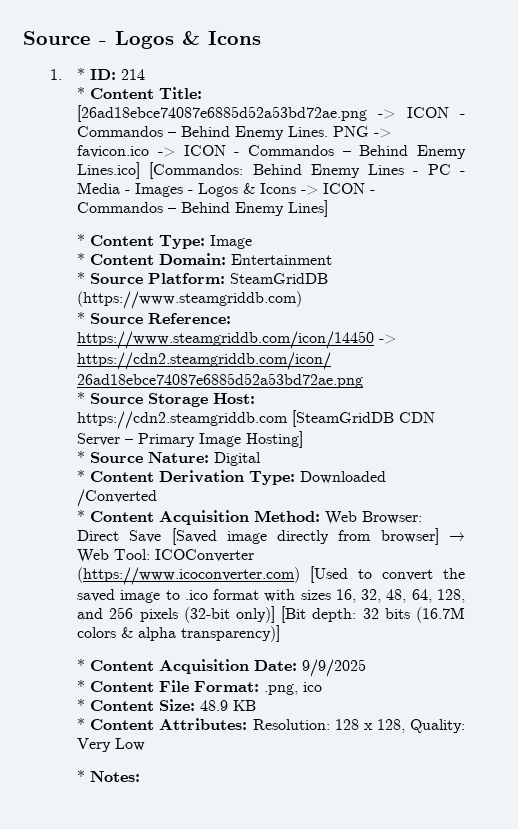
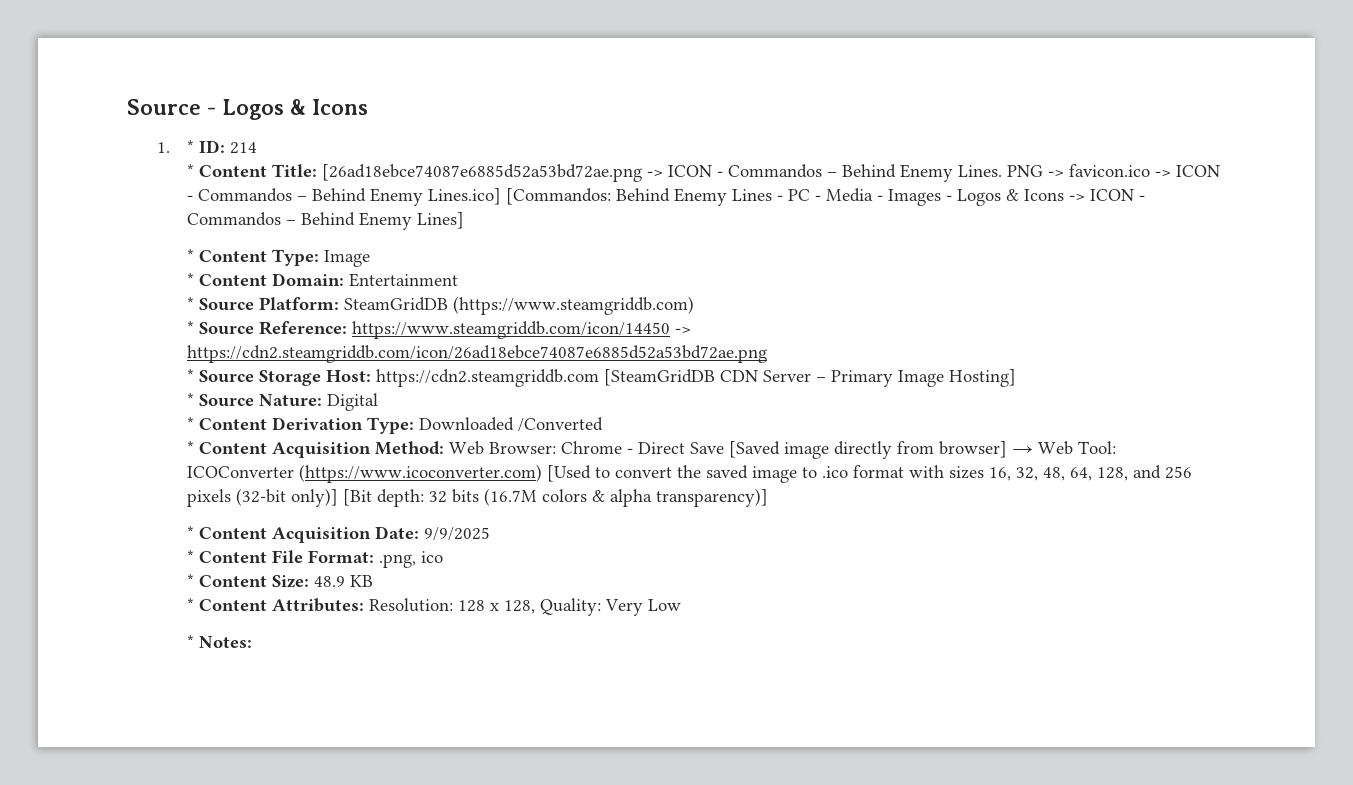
(423, 517) none -> [561,441,634,454] Chrome -

